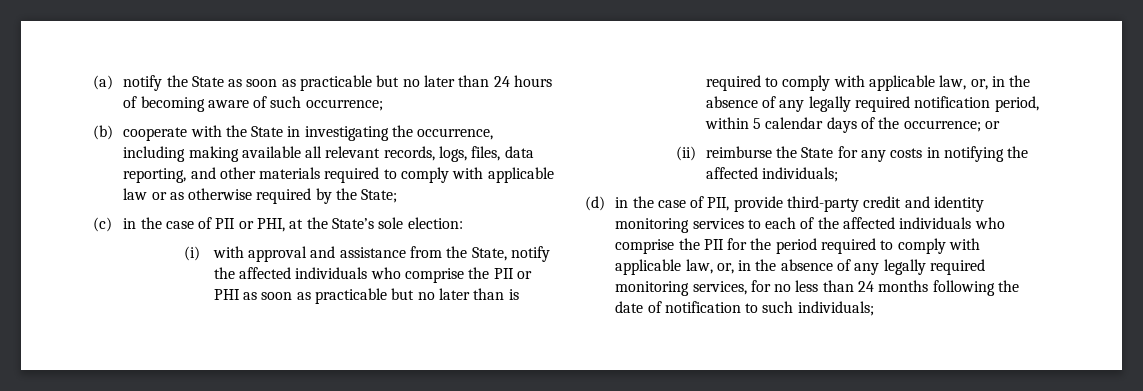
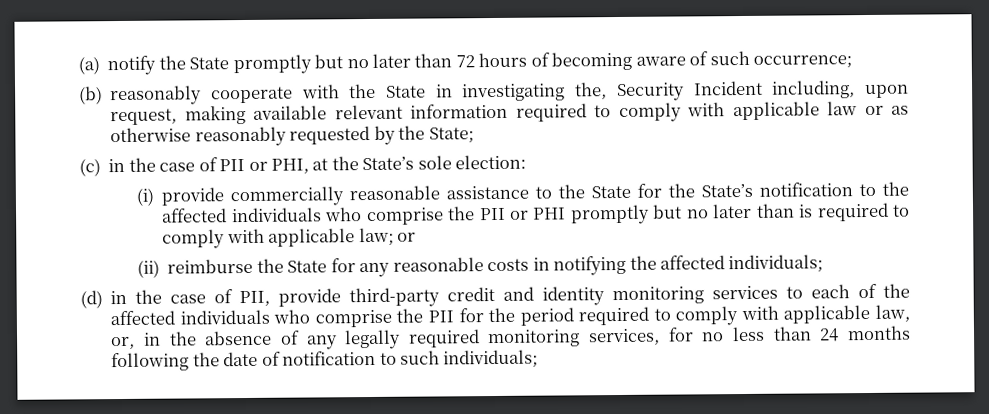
[228,75,510,91] as soon as practicable but no later than 24 -> [232,53,475,75] promptly but no later than 72
(113, 132) none -> [110,85,203,106] reasonably
[392,125,494,140] [123,146,534,162] [123,167,321,183] the occurrence, including making available all relevant records, logs, files, data reporting, and other materials -> [575,80,910,102] [110,103,509,126] the, Security Incident including, upon request, making available relevant information
[256,188,312,204] required -> [194,125,371,147] reasonably requested
[212,246,550,262] with approval and assistance from the State, notify -> [161,182,877,207] provide commercially reasonable assistance to the State for the State’s notification to
[243,288,387,304] as soon as practicable -> [569,204,650,225] promptly
[939,75,1031,90] [705,96,1039,112] [704,117,981,133] law, or, in the absence of any legally required notification period, within 5 calendar days of the occurrence; -> [358,227,394,247] law;
(886, 156) none -> [392,257,484,272] reasonable

